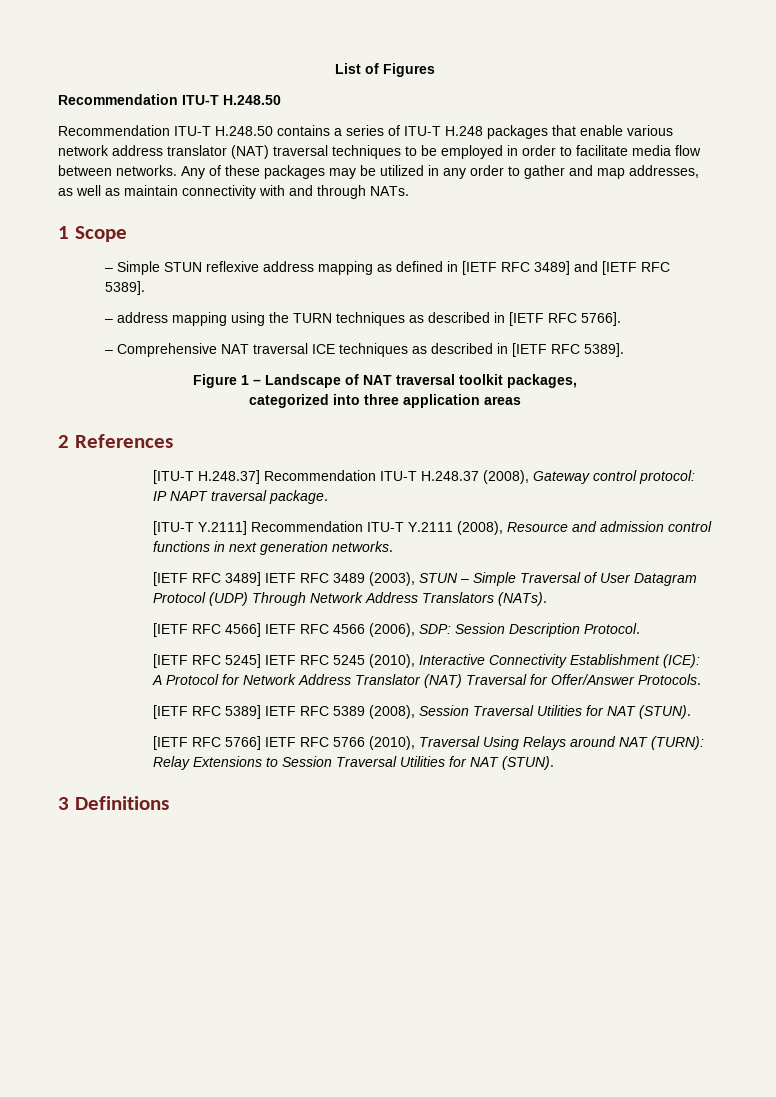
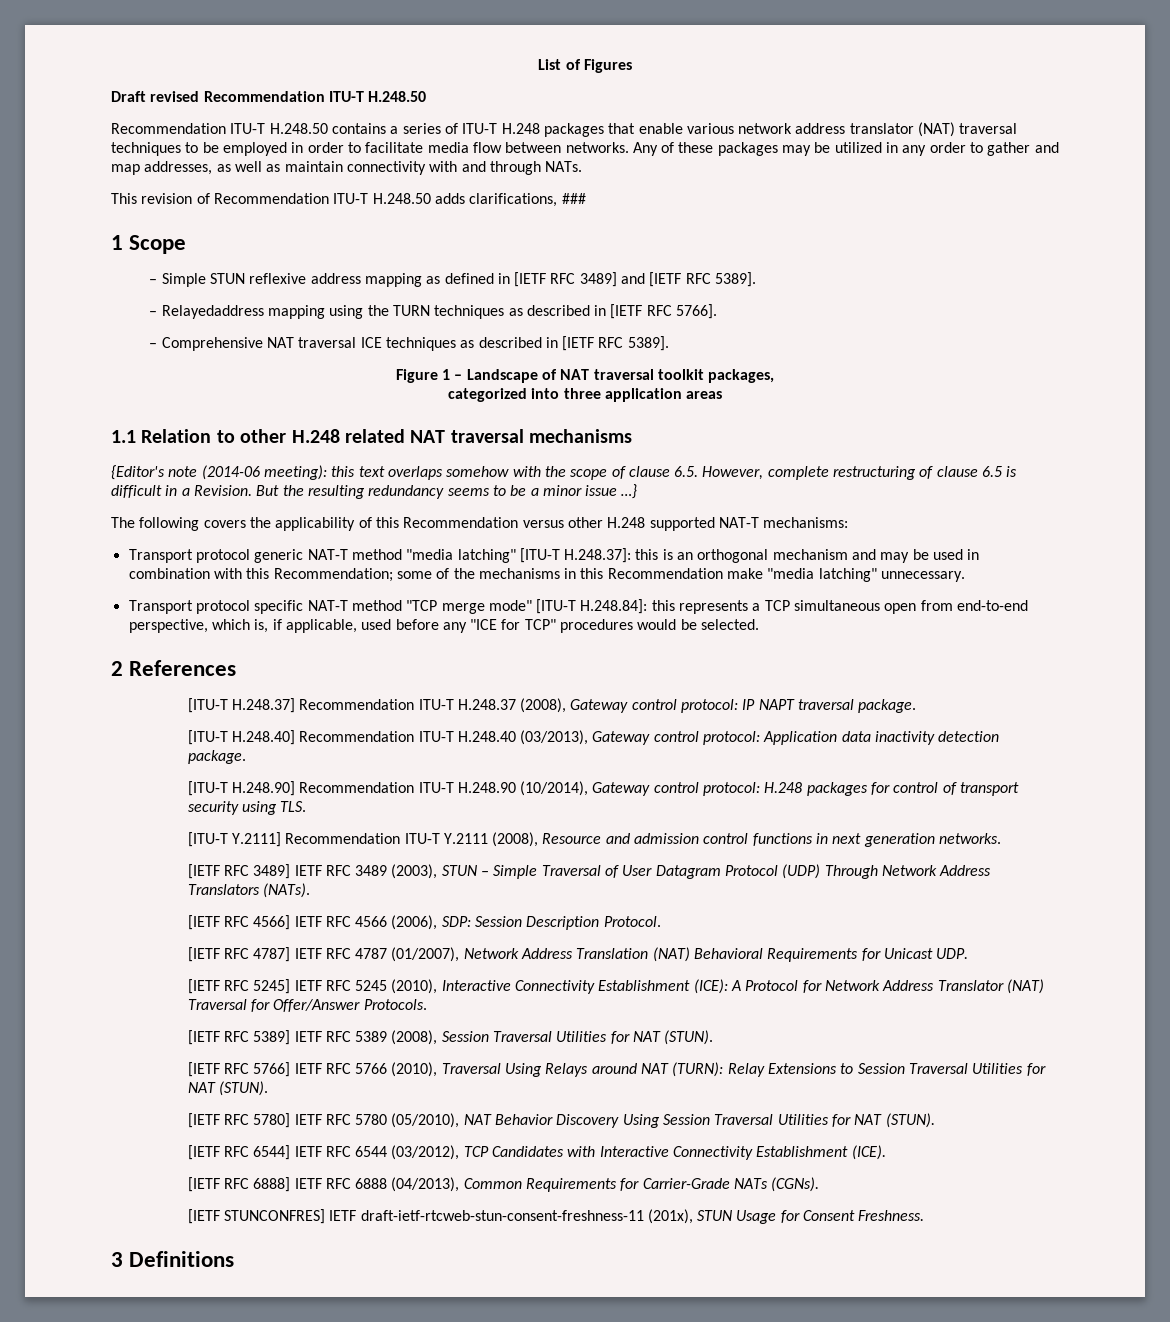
(435, 70) none -> [111,91,200,102] Draft revised
(409, 191) none -> [111,193,586,207] // This revision of Recommendation ITU-T H.248.50 adds clarifications, ###
[117,312,169,323] address -> [161,305,264,319] Relayedaddress
(521, 400) none -> [111,429,633,443] [111,465,1018,480] [111,484,638,499] [111,517,849,531] [128,548,980,563] [128,568,966,582] [128,599,1029,614] [128,619,760,633] // 1.1 Relation to other H.248 related NAT traversal mechanisms // {Editor's note (2014-06 meeting): this text overlaps somehow with the scope of clause 6.5. However, complete restructuring of clause 6.5 is difficult in a Revision. But the resulting redundancy seems to be a minor issue …} // The following covers the applicability of this Recommendation versus other H.248 supported NAT-T mechanisms: // Transport protocol generic NAT-T method "media latching" [ITU-T H.248.37]: this is an orthogonal mechanism and may be used in combination with this Recommendation; some of the mechanisms in this Recommendation make "media latching" unnecessary. // Transport protocol specific NAT-T method "TCP merge mode" [ITU-T H.248.84]: this represents a TCP simultaneous open from end-to-end perspective, which is, if applicable, used before any "ICE for TCP" procedures would be selected.
(328, 497) none -> [187,730,1000,745] [187,750,246,764] [187,781,1020,796] [187,801,307,815] // [ITU-T H.248.40] Recommendation ITU-T H.248.40 (03/2013), Gateway control protocol: Application data inactivity detection package. // [ITU-T H.248.90] Recommendation ITU-T H.248.90 (10/2014), Gateway control protocol: H.248 packages for control of transport security using TLS.
(640, 628) none -> [187,947,969,962] // [IETF RFC 4787] IETF RFC 4787 (01/2007), Network Address Translation (NAT) Behavioral Requirements for Unicast UDP.
(554, 763) none -> [187,1113,935,1128] [187,1145,886,1160] [187,1177,820,1192] [187,1209,925,1224] // [IETF RFC 5780] IETF RFC 5780 (05/2010), NAT Behavior Discovery Using Session Traversal Utilities for NAT (STUN). // [IETF RFC 6544] IETF RFC 6544 (03/2012), TCP Candidates with Interactive Connectivity Establishment (ICE). // [IETF RFC 6888] IETF RFC 6888 (04/2013), Common Requirements for Carrier-Grade NATs (CGNs). // [IETF STUNCONFRES] IETF draft-ietf-rtcweb-stun-consent-freshness-11 (201x), STUN Usage for Consent Freshness.

